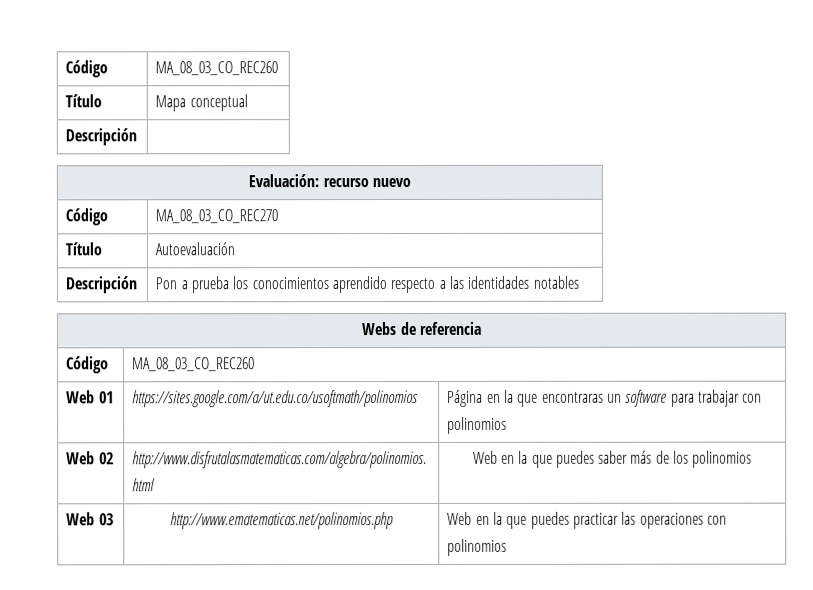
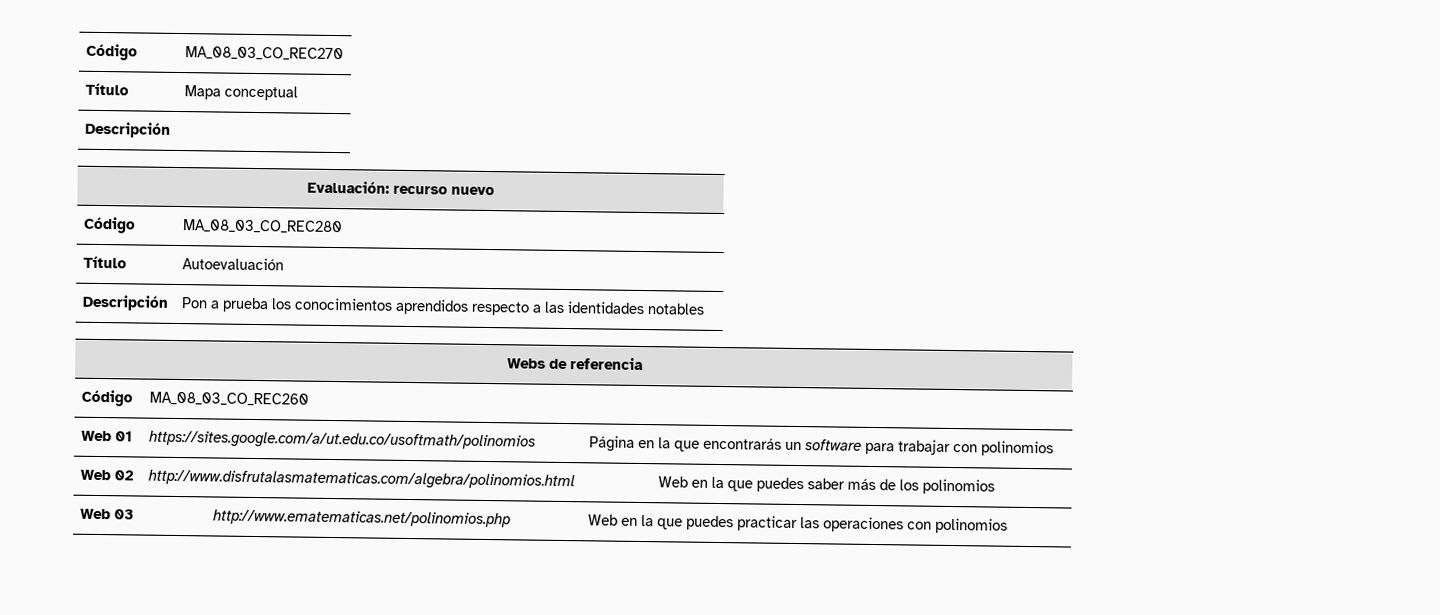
[65,60,109,78] [155,61,279,76] Código | MA_08_03_CO_REC260 -> [85,43,138,61] [184,46,344,62] Código | MA_08_03_CO_REC270
[155,209,279,224] MA_08_03_CO_REC270 -> [181,219,343,235] MA_08_03_CO_REC280
[331,276,387,294] aprendido -> [394,298,469,315] aprendidos
[541,391,604,403] encontraras -> [702,437,782,450] encontrarás

